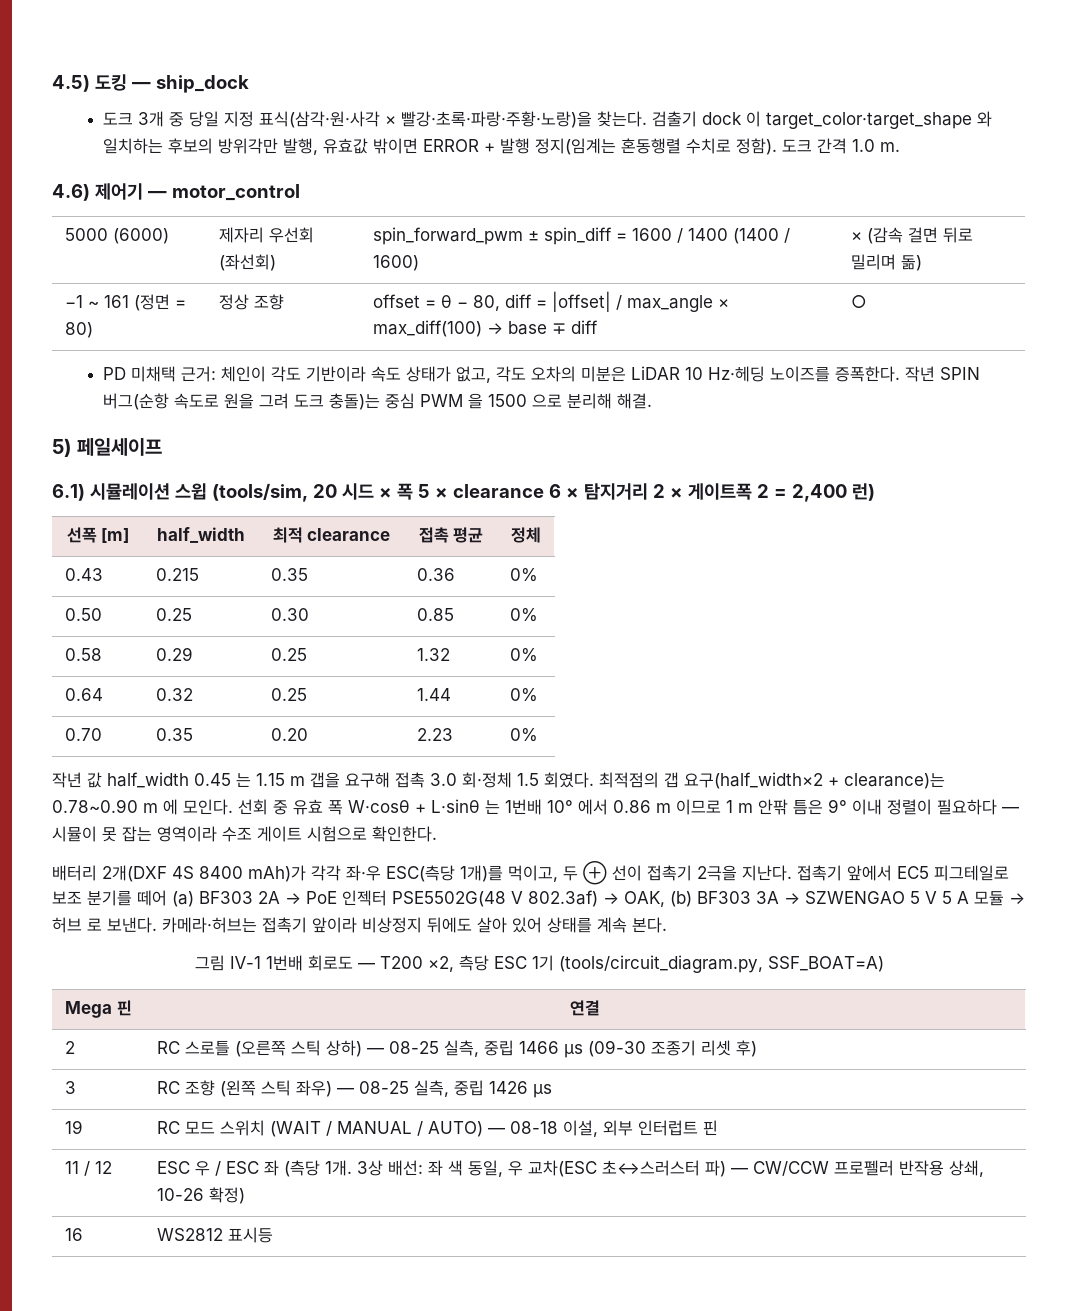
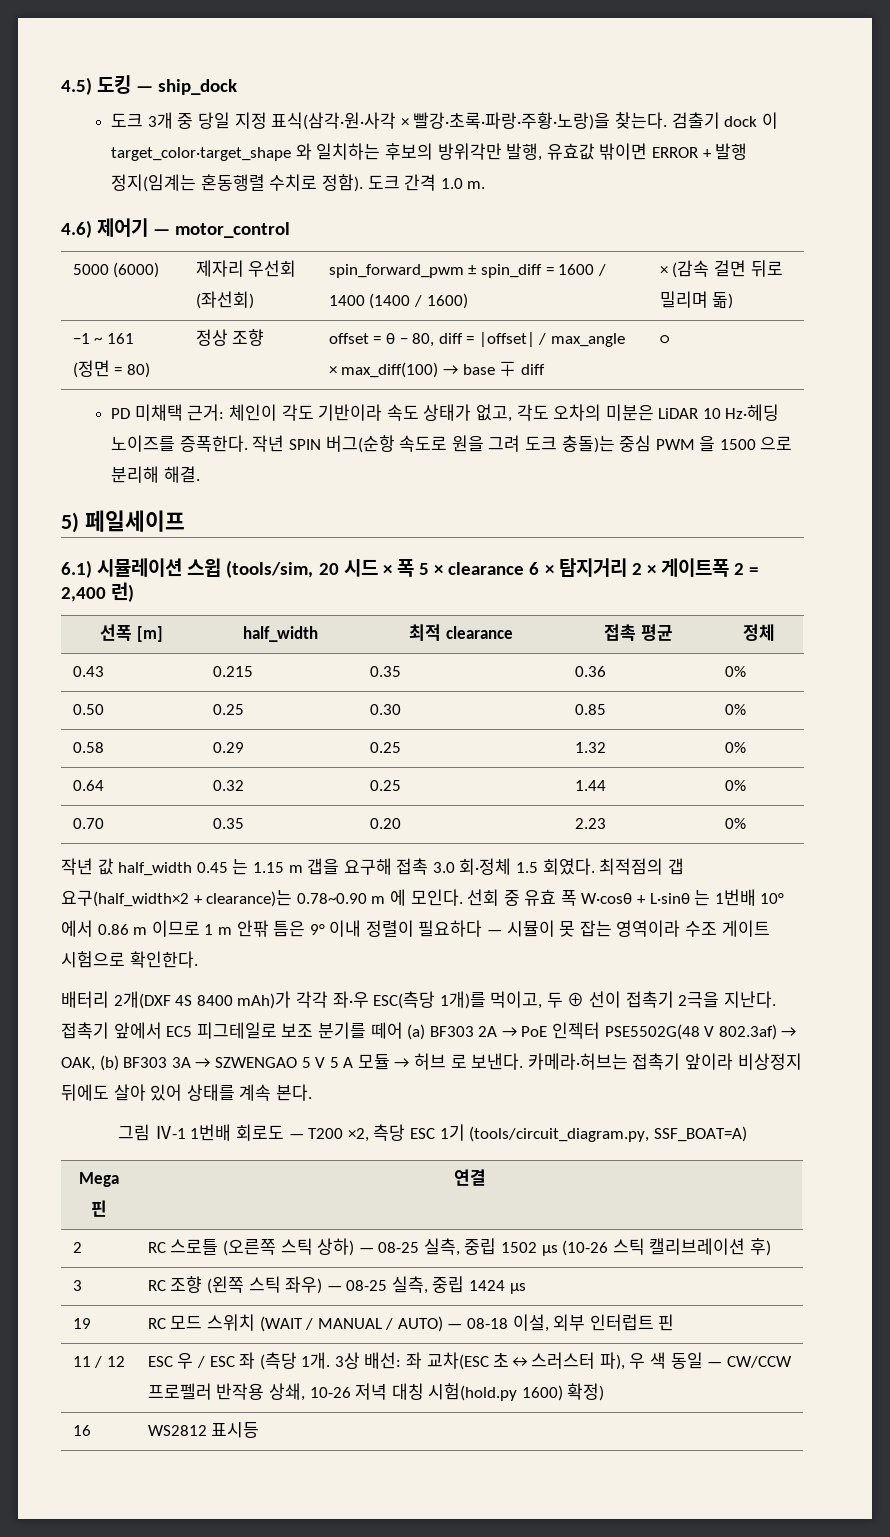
[519,1040,732,1058] 1466 µs (09-30 조종기 리셋 -> [501,1238,746,1256] 1502 µs (10-26 스틱 캘리브레이션
[489,1081,529,1094] 1426 -> [469,1280,506,1291] 1424
[448,1160,727,1177] 색 동일, 우 교차(ESC 초↔스러스터 파) -> [426,1352,703,1370] 교차(ESC 초↔스러스터 파), 우 색 동일
(205, 1194) none -> [355,1383,563,1401] 저녁 대칭 시험(hold.py 1600)

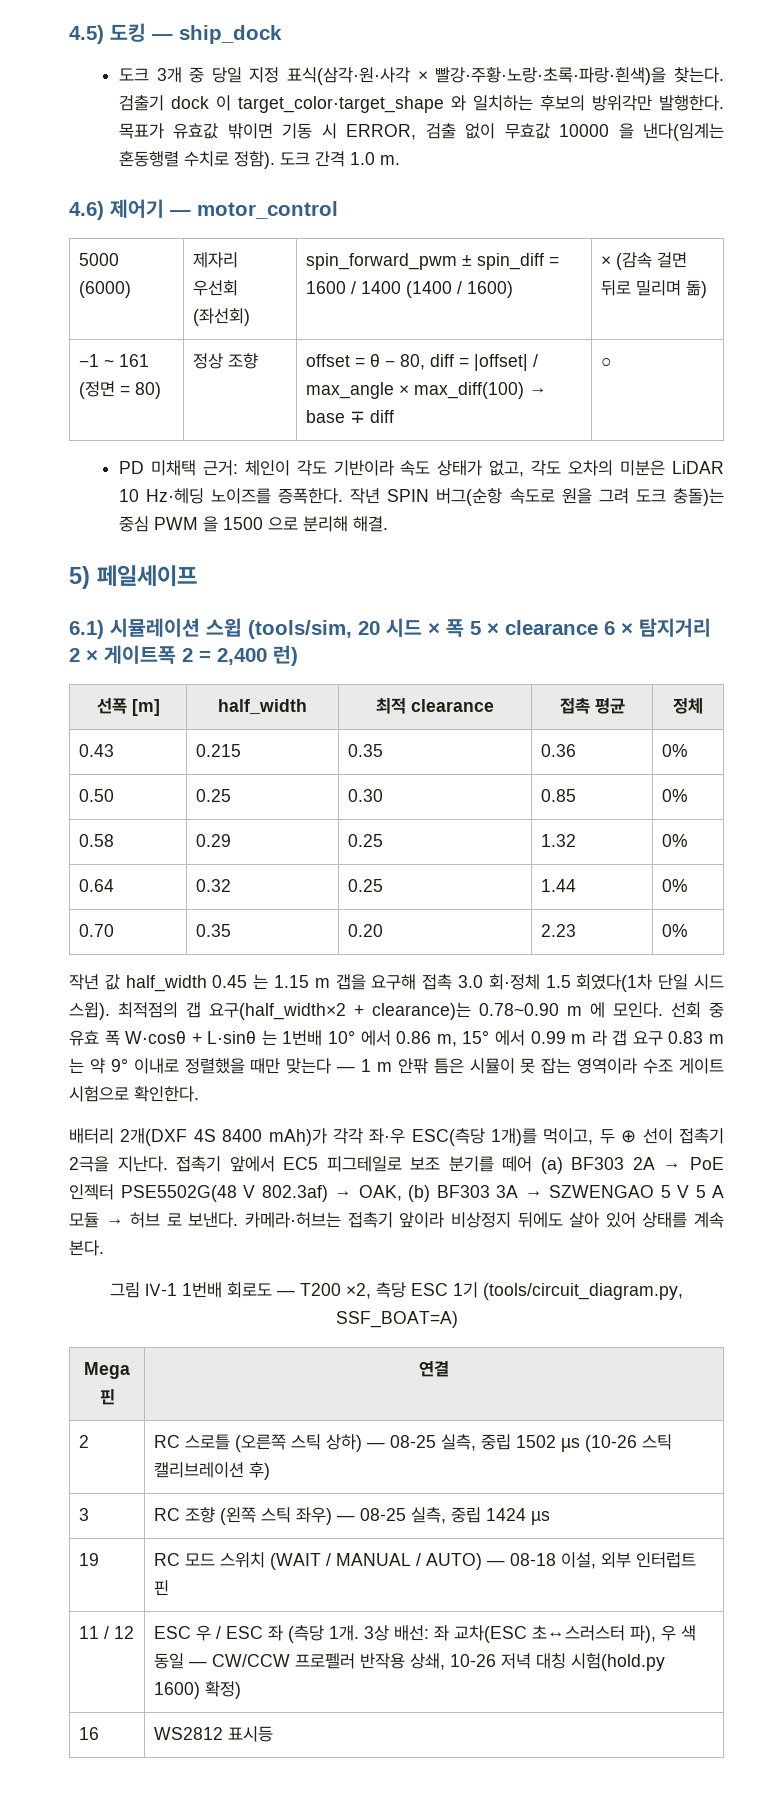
[413,112,611,130] 빨강·초록·파랑·주황·노랑)을 -> [435,67,667,85] 빨강·주황·노랑·초록·파랑·흰색)을
[506,143,748,161] [111,174,197,192] 발행, 유효값 밖이면 ERROR + 발행 정지(임계는 -> [659,95,725,111] [118,123,725,141] 발행한다. 목표가 유효값 밖이면 기동 시 ERROR, 검출 없이 무효값 10000 을 낸다(임계는
[542,858,595,875] 회였다. -> [576,974,724,992] [69,1002,110,1020] 회였다(1차 단일 시드 스윕).
[133,920,503,937] m 이므로 1 m 안팎 틈은 9° 이내 정렬이 필요하다 — -> [436,1030,724,1047] [69,1058,464,1074] m, 15° 에서 0.99 m 라 갭 요구 0.83 m 는 약 9° 이내로 정렬했을 때만 맞는다 — 1 m 안팎 틈은

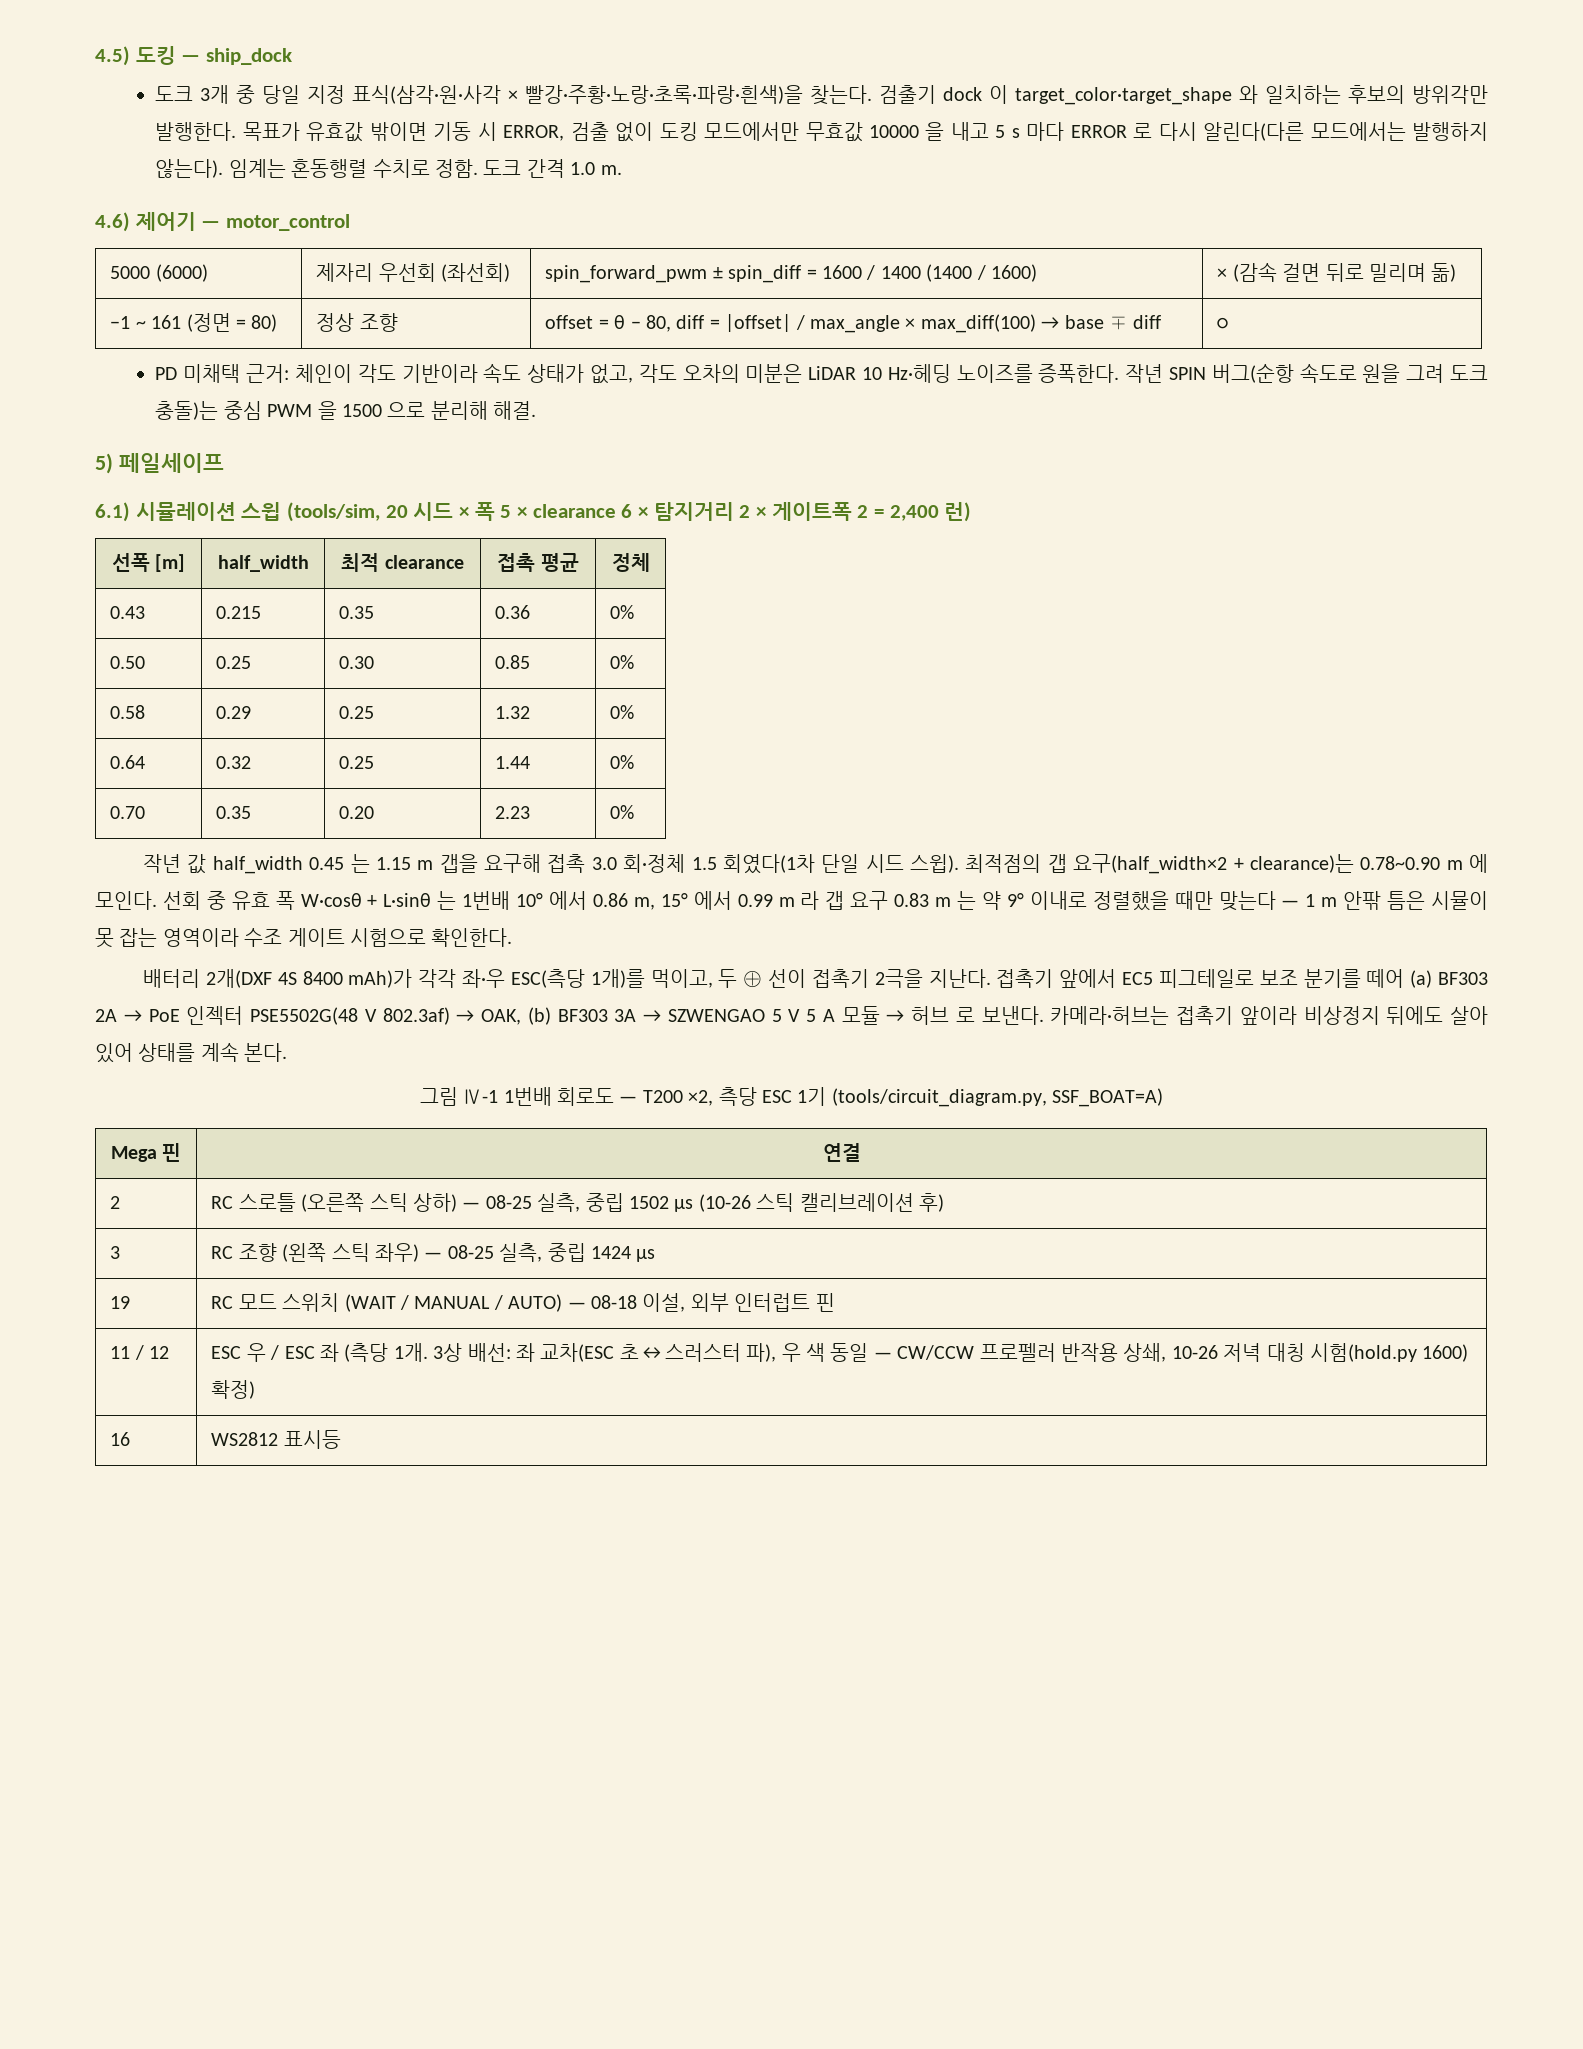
(496, 131) none -> [659,122,800,141] 도킹 모드에서만
[643,123,725,141] 낸다(임계는 -> [950,122,1488,141] [155,159,286,178] 내고 5 s 마다 ERROR 로 다시 알린다(다른 모드에서는 발행하지 않는다). 임계는
[233,151,275,169] 정함). -> [435,159,479,178] 정함.

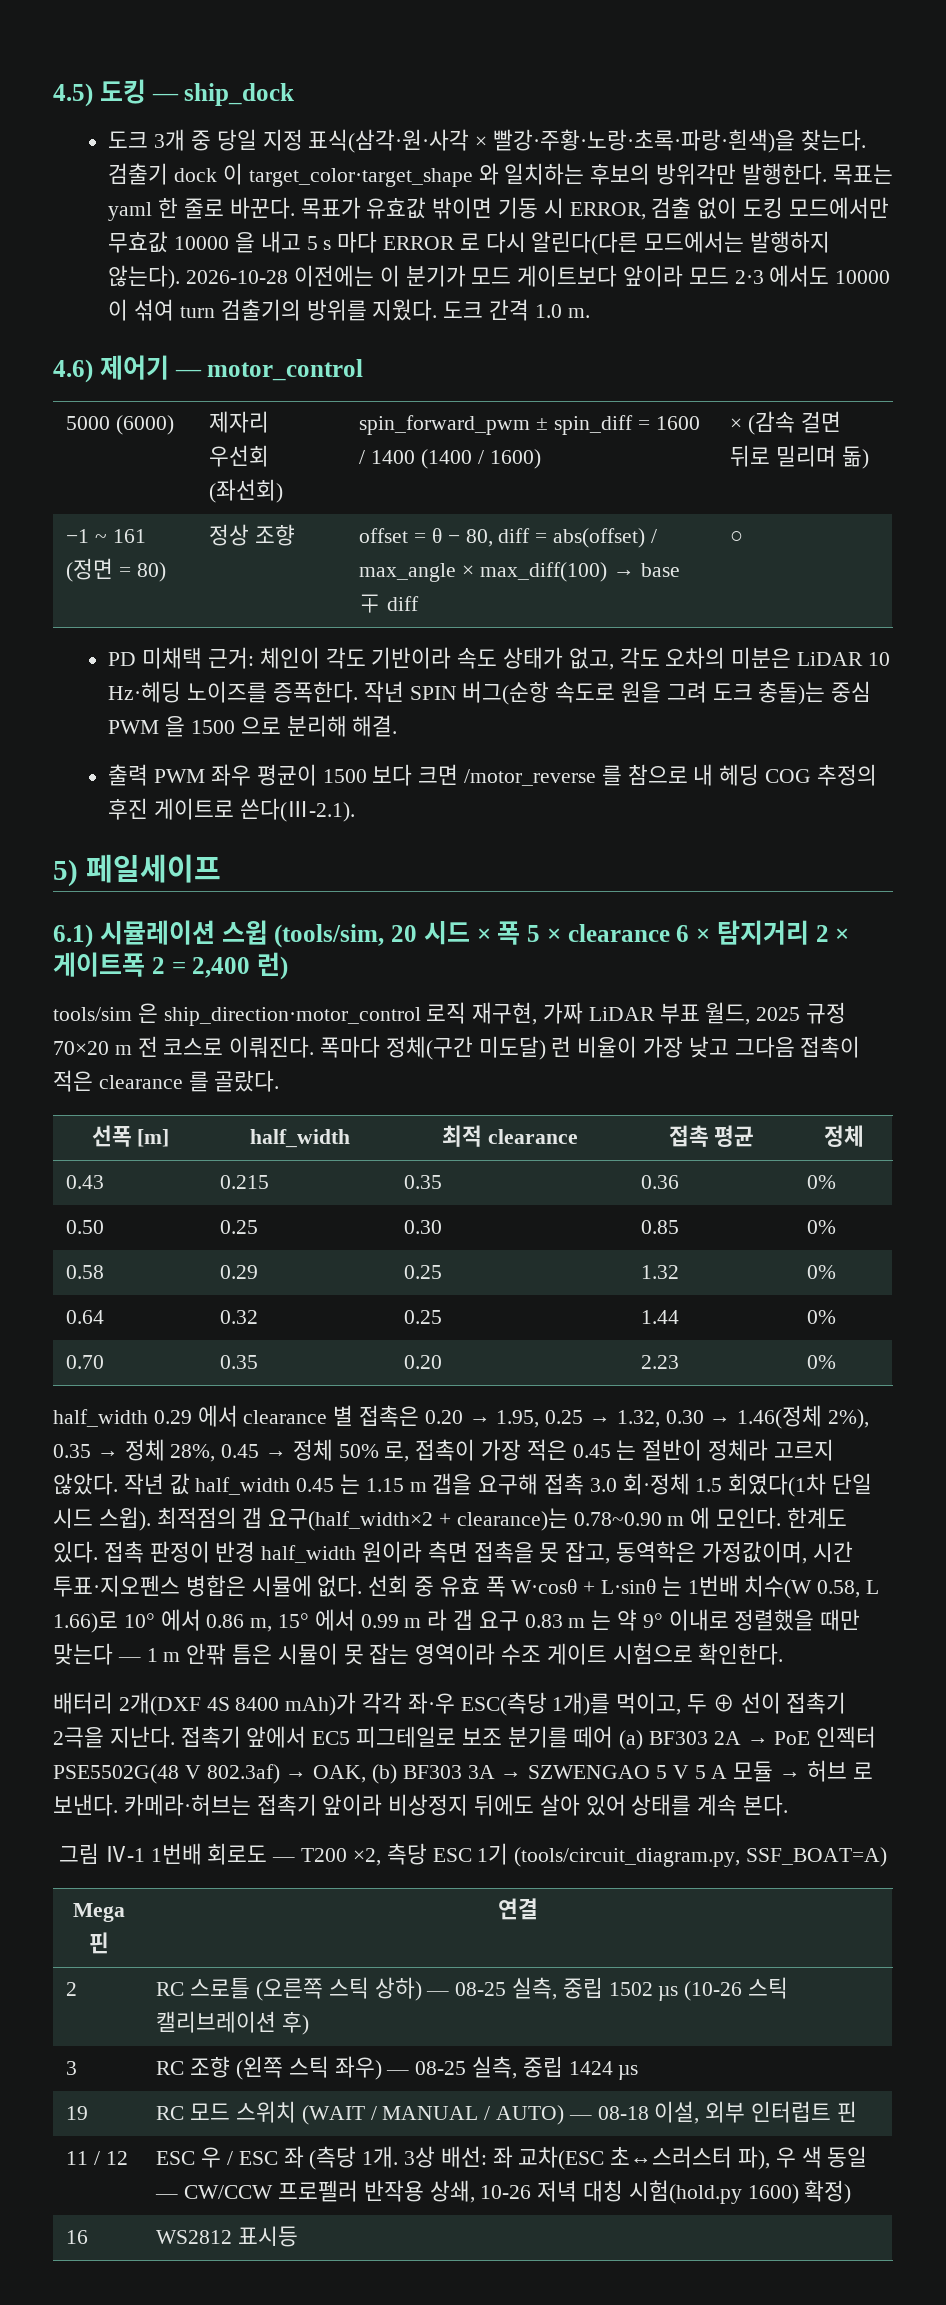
(237, 131) none -> [832,164,893,185] [108,197,295,221] 목표는 yaml 한 줄로 바꾼다.
[228,159,479,178] 임계는 혼동행렬 수치로 정함. -> [186,265,891,287] [108,299,438,321] 2026-10-28 이전에는 이 분기가 모드 게이트보다 앞이라 모드 2·3 에서도 10000 이 섞여 turn 검출기의 방위를 지웠다.
[725,314,792,332] |offset| -> [553,528,646,548] abs(offset)
(537, 410) none -> [108,764,877,786] [108,798,355,822] // 출력 PWM 좌우 평균이 1500 보다 크면 /motor_reverse 를 참으로 내 헤딩 COG 추정의 후진 게이트로 쓴다(Ⅲ-2.1).
(972, 512) none -> [53,1002,847,1026] [53,1036,861,1060] [53,1070,280,1092] // tools/sim 은 ship_direction·motor_control 로직 재구현, 가짜 LiDAR 부표 월드, 2025 규정 70×20 m 전 코스로 이뤄진다. 폭마다 정체(구간 미도달) 런 비율이 가장 낮고 그다음 접촉이 적은 clearance 를 골랐다.
(635, 812) none -> [53,1405,870,1429] [53,1439,834,1462] [53,1473,118,1495] half_width 0.29 에서 clearance 별 접촉은 0.20 → 1.95, 0.25 → 1.32, 0.30 → 1.46(정체 2%), 0.35 → 정체 28%, 0.45 → 정체 50% 로, 접촉이 가장 적은 0.45 는 절반이 정체라 고르지 않았다.
(157, 900) none -> [786,1507,847,1529] [53,1541,853,1564] [53,1575,363,1597] 한계도 있다. 접촉 판정이 반경 half_width 원이라 측면 접촉을 못 잡고, 동역학은 가정값이며, 시간 투표·지오펜스 병합은 시뮬에 없다.
(511, 900) none -> [744,1575,880,1599] [53,1611,118,1633] 치수(W 0.58, L 1.66)로

